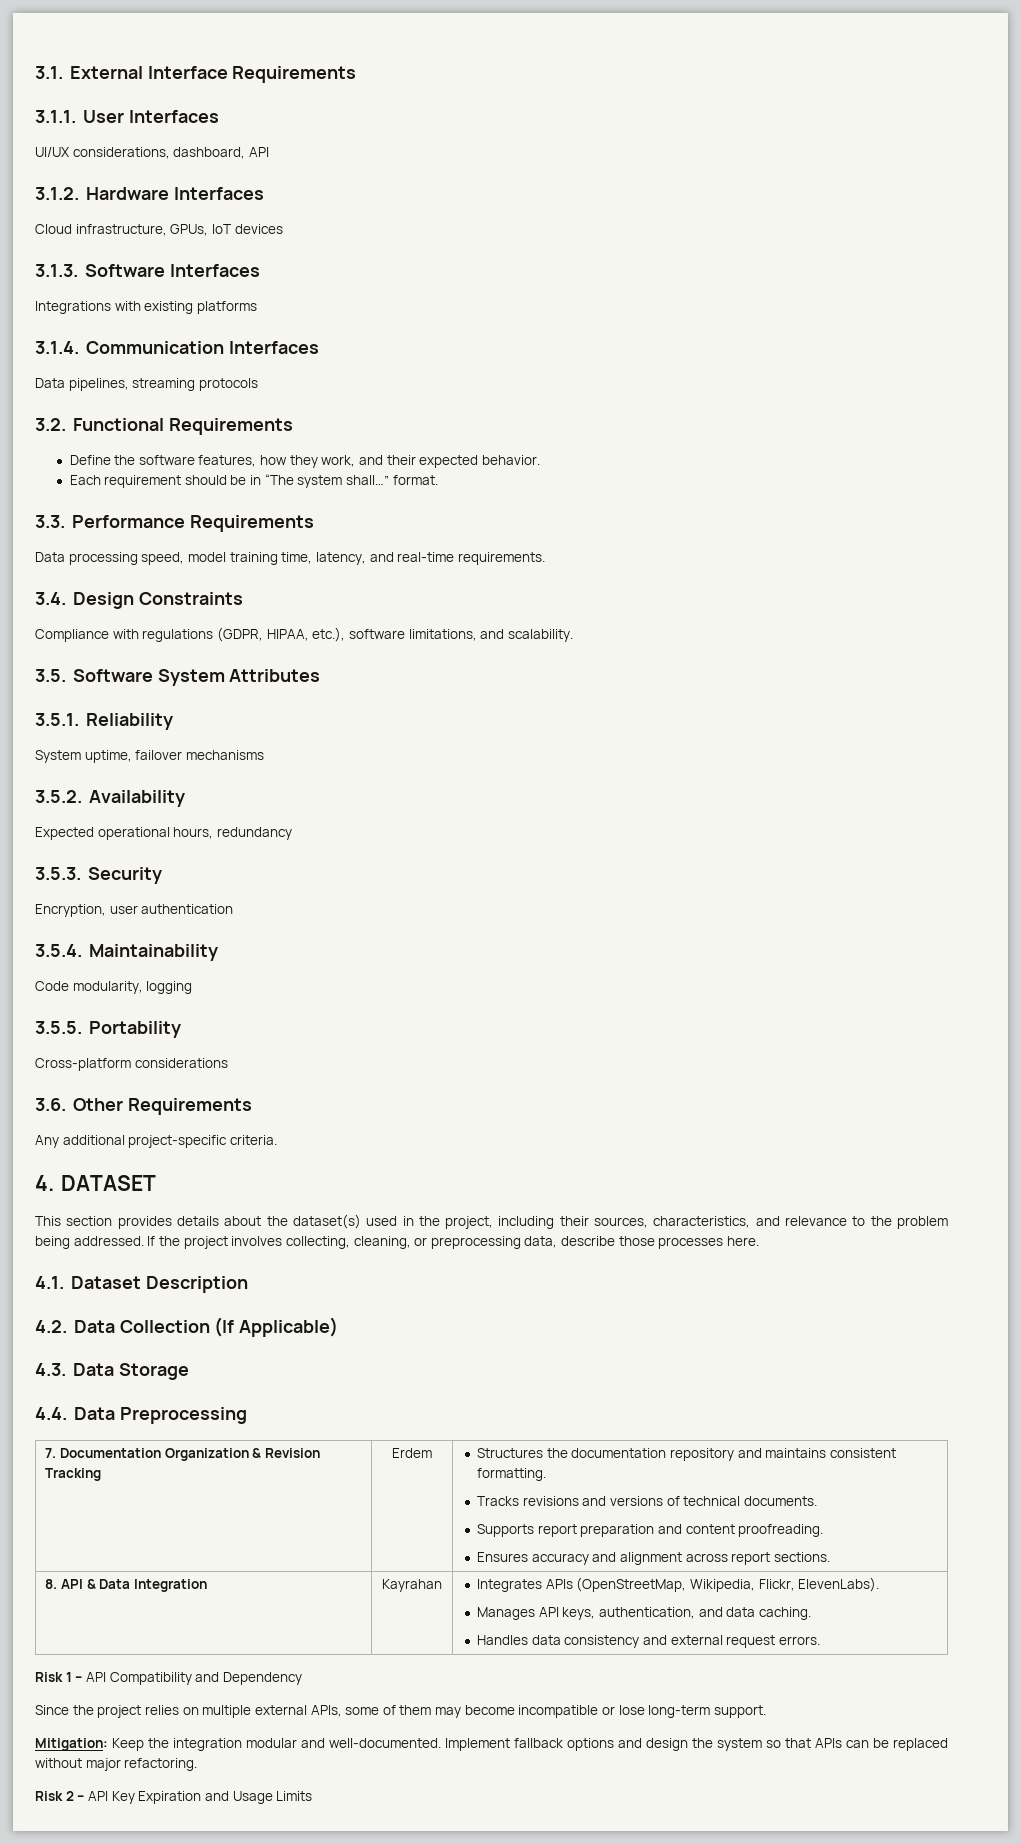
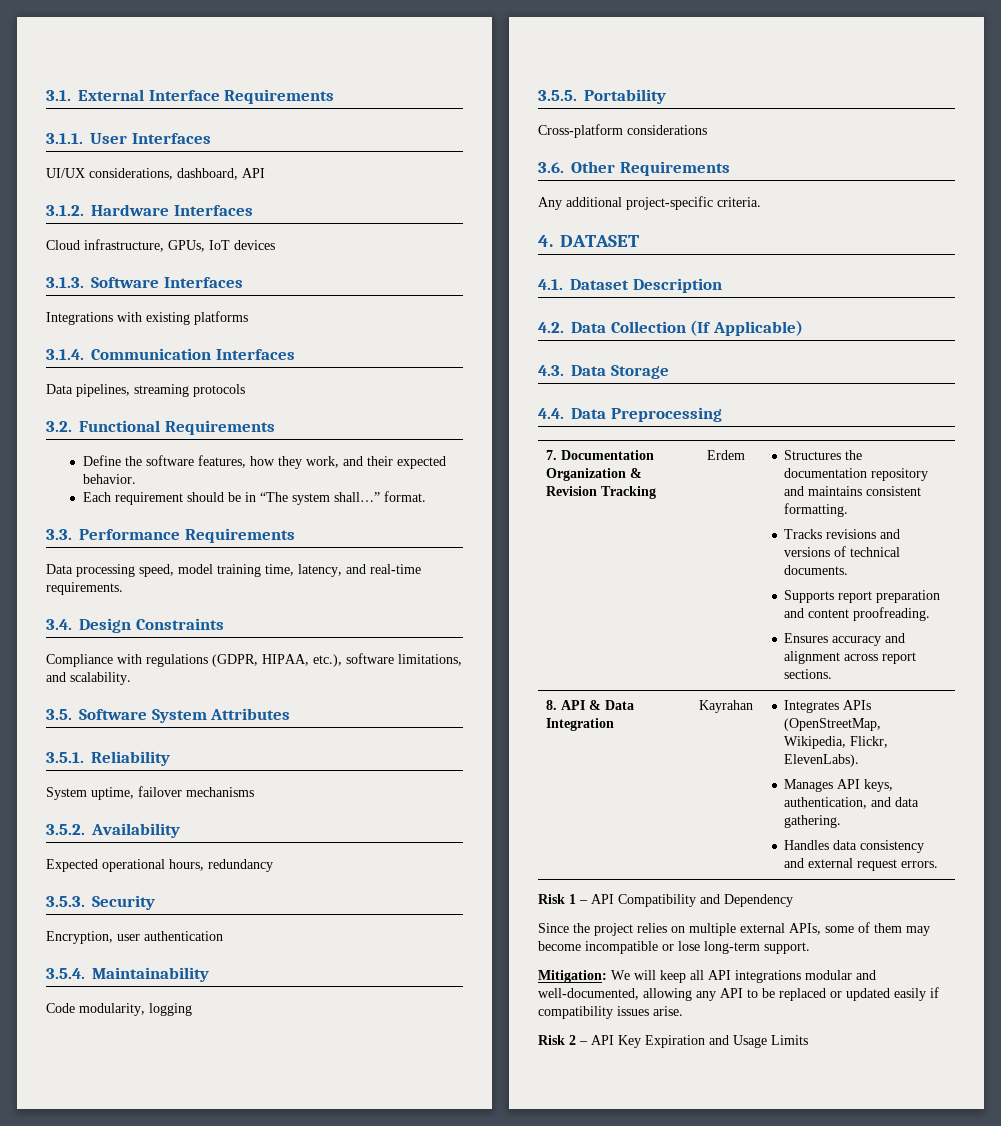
[35,1214,948,1229] [35,1236,760,1249] // This section provides details about the dataset(s) used in the project, including their sources, characteristics, and relevance to the problem being addressed. If the project involves collecting, cleaning, or preprocessing data, describe those processes here. -> (639, 241) none
[758,1607,811,1620] caching. -> [784,815,842,828] gathering.
[112,1738,948,1751] [35,1758,198,1771] Keep the integration modular and well-documented. Implement fallback options and design the system so that APIs can be replaced without major refactoring. -> [611,970,876,983] [538,987,939,1001] [538,1006,683,1019] We will keep all API integrations modular and well-documented, allowing any API to be replaced or updated easily if compatibility issues arise.

